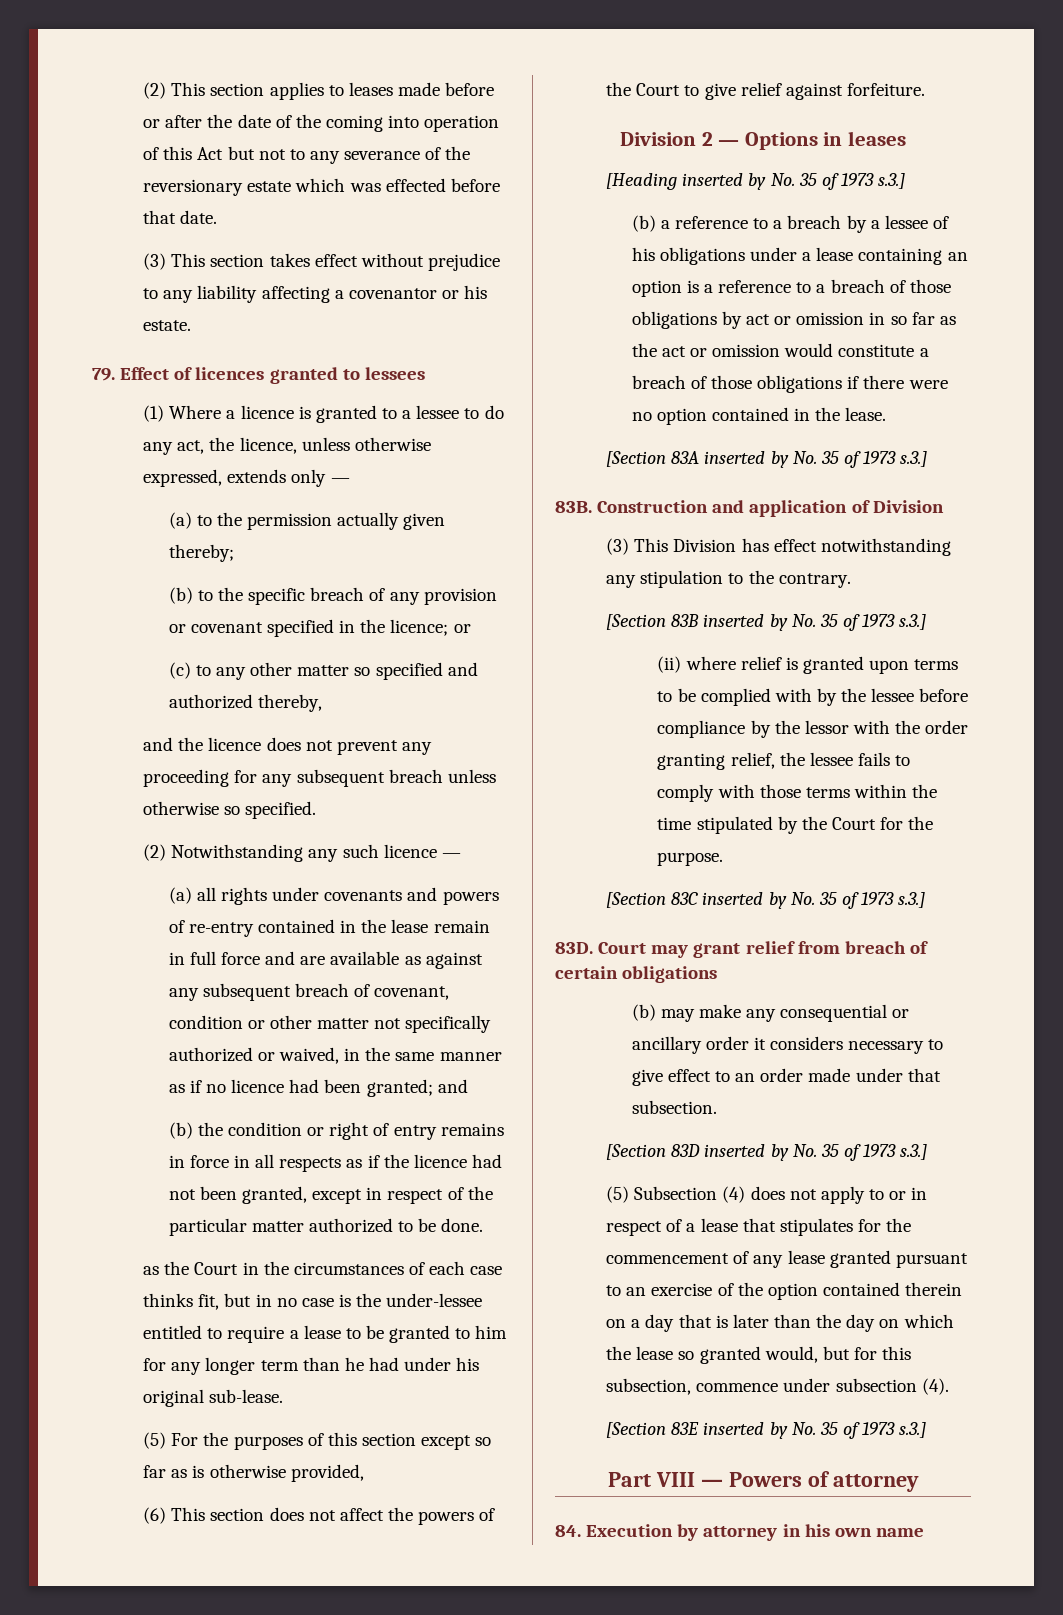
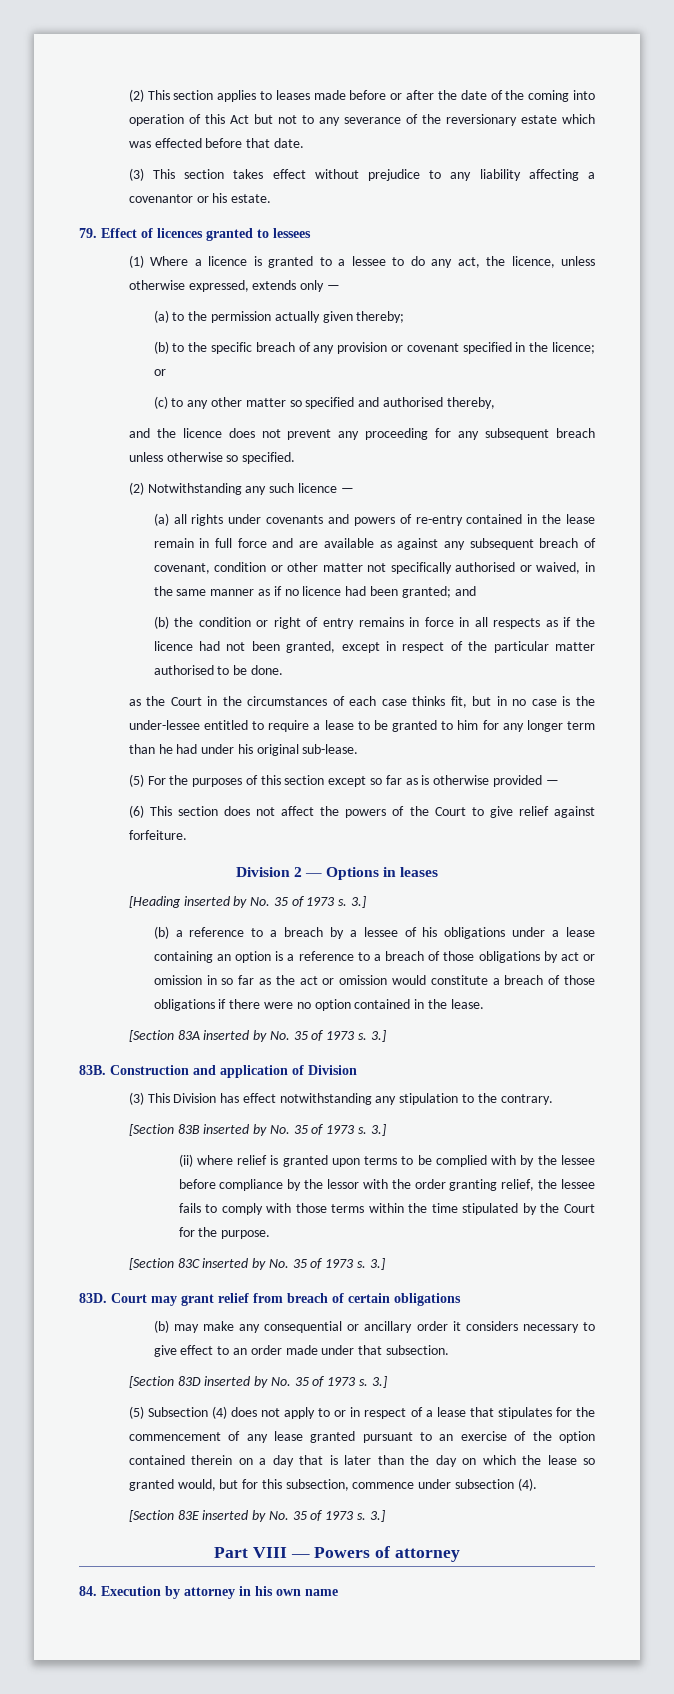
[168,694,253,709] authorized -> [382,397,443,407] authorised
[168,1047,253,1062] authorized -> [455,562,516,572] authorised
[309,1218,394,1233] authorized -> [153,665,214,675] authorised
[290,1464,364,1482] provided, -> [492,775,559,787] provided —
[878,173,906,189] s.3.] -> [338,896,367,908] s. 3.]
[900,451,928,467] s.3.] -> [358,1030,386,1042] s. 3.]
[899,614,927,630] s.3.] -> [358,1124,386,1136] s. 3.]
[898,892,926,908] s.3.] -> [357,1258,385,1270] s. 3.]
[900,1144,928,1160] s.3.] -> [359,1376,387,1388] s. 3.]
[899,1422,927,1438] s.3.] -> [357,1510,385,1522] s. 3.]

